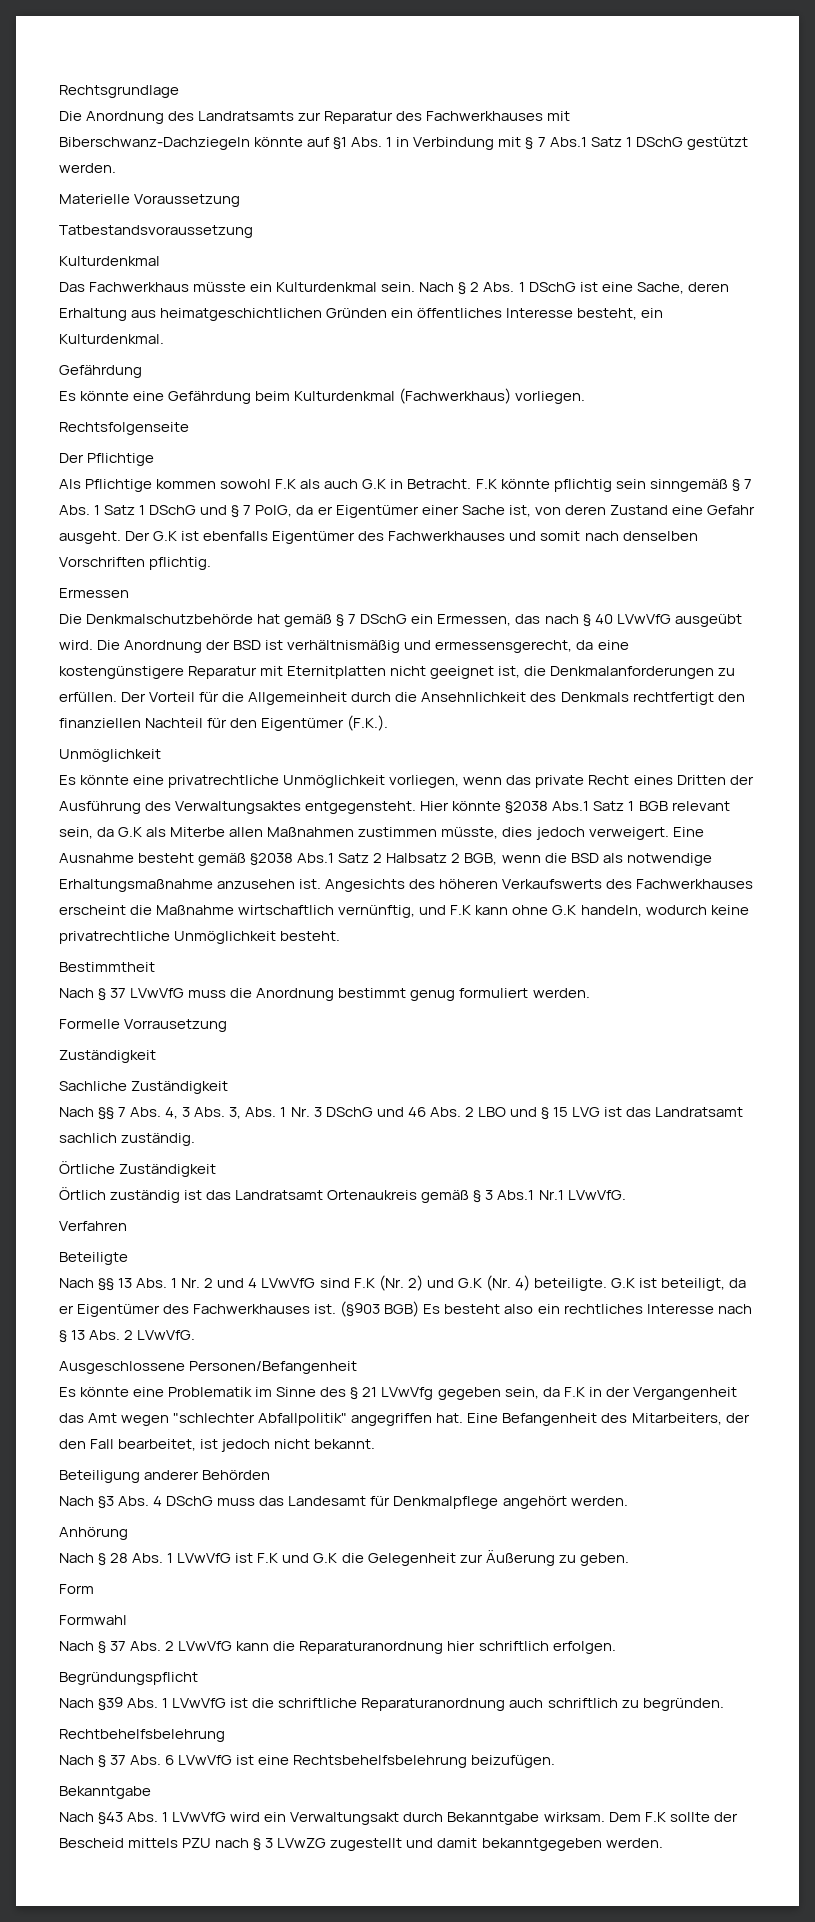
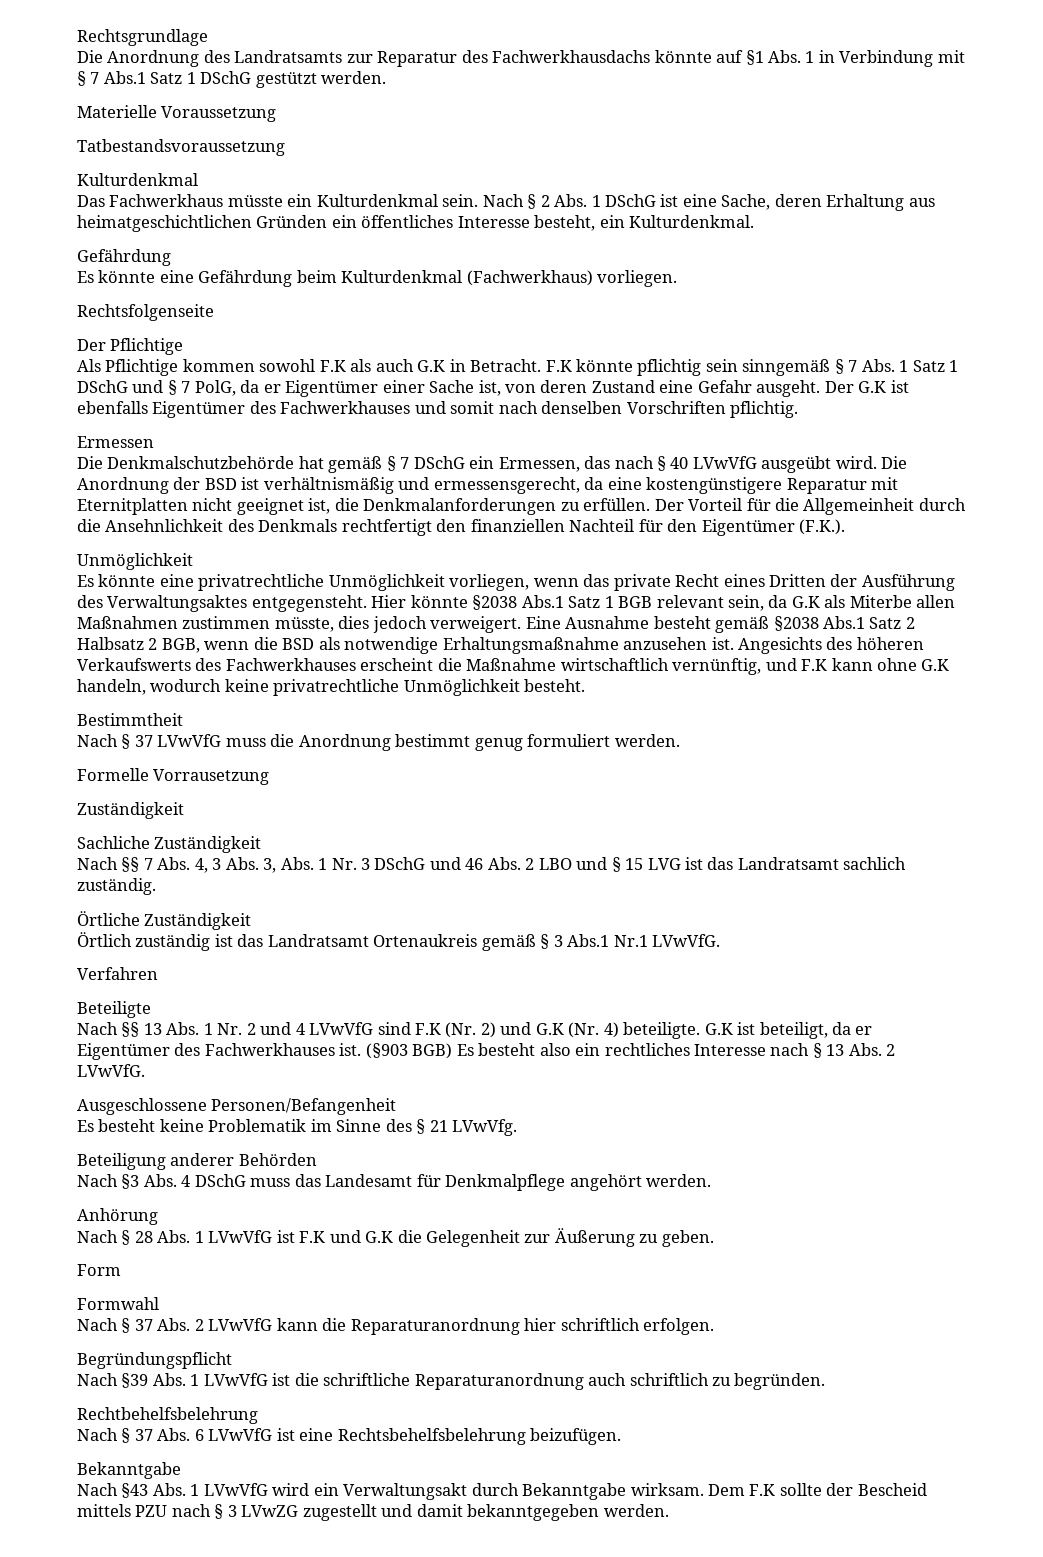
[426,111,571,121] [59,137,250,150] Fachwerkhauses mit Biberschwanz-Dachziegeln -> [492,50,651,63] Fachwerkhausdachs
[80,1387,165,1397] könnte eine -> [98,1119,204,1132] besteht keine
[381,1387,737,1400] [59,1413,750,1426] [59,1439,376,1452] LVwVfg gegeben sein, da F.K in der Vergangenheit das Amt wegen "schlechter Abfallpolitik" angegriffen hat. Eine Befangenheit des Mitarbeiters, der den Fall bearbeitet, ist jedoch nicht bekannt. -> [452,1119,518,1136] LVwVfg.

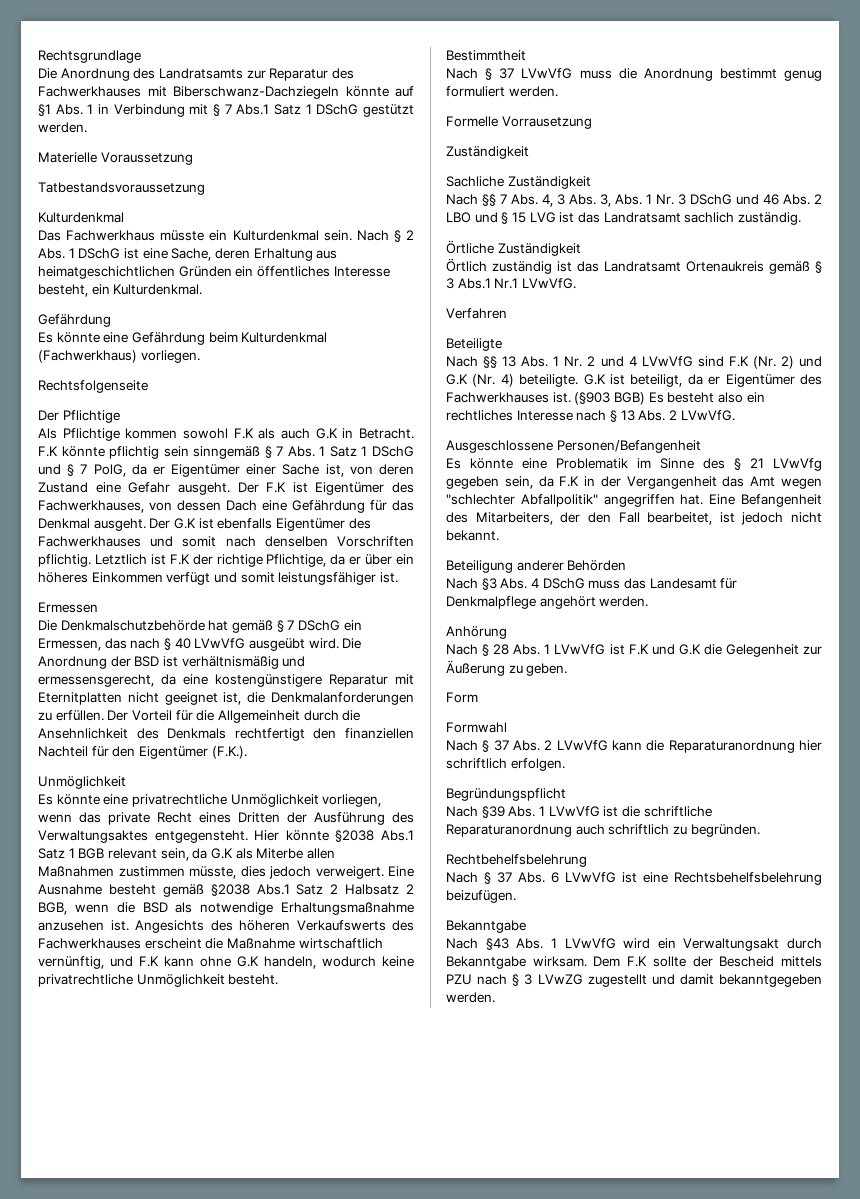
[492,50,651,63] Fachwerkhausdachs -> [38,86,339,99] Fachwerkhauses mit Biberschwanz-Dachziegeln
(854, 387) none -> [266,482,414,495] [38,500,414,513] [38,518,171,531] F.K ist Eigentümer des Fachwerkhauses, von dessen Dach eine Gefährdung für das Denkmal ausgeht. Der
(799, 409) none -> [94,554,414,567] [38,572,398,585] Letztlich ist F.K der richtige Pflichtige, da er über ein höheres Einkommen verfügt und somit leistungsfähiger ist.
[98,1119,204,1132] besteht keine -> [470,458,547,469] könnte eine
[452,1119,518,1136] LVwVfg. -> [773,458,822,471] [446,476,822,489] [446,494,822,507] [446,512,822,525] [446,530,499,541] LVwVfg gegeben sein, da F.K in der Vergangenheit das Amt wegen "schlechter Abfallpolitik" angegriffen hat. Eine Befangenheit des Mitarbeiters, der den Fall bearbeitet, ist jedoch nicht bekannt.

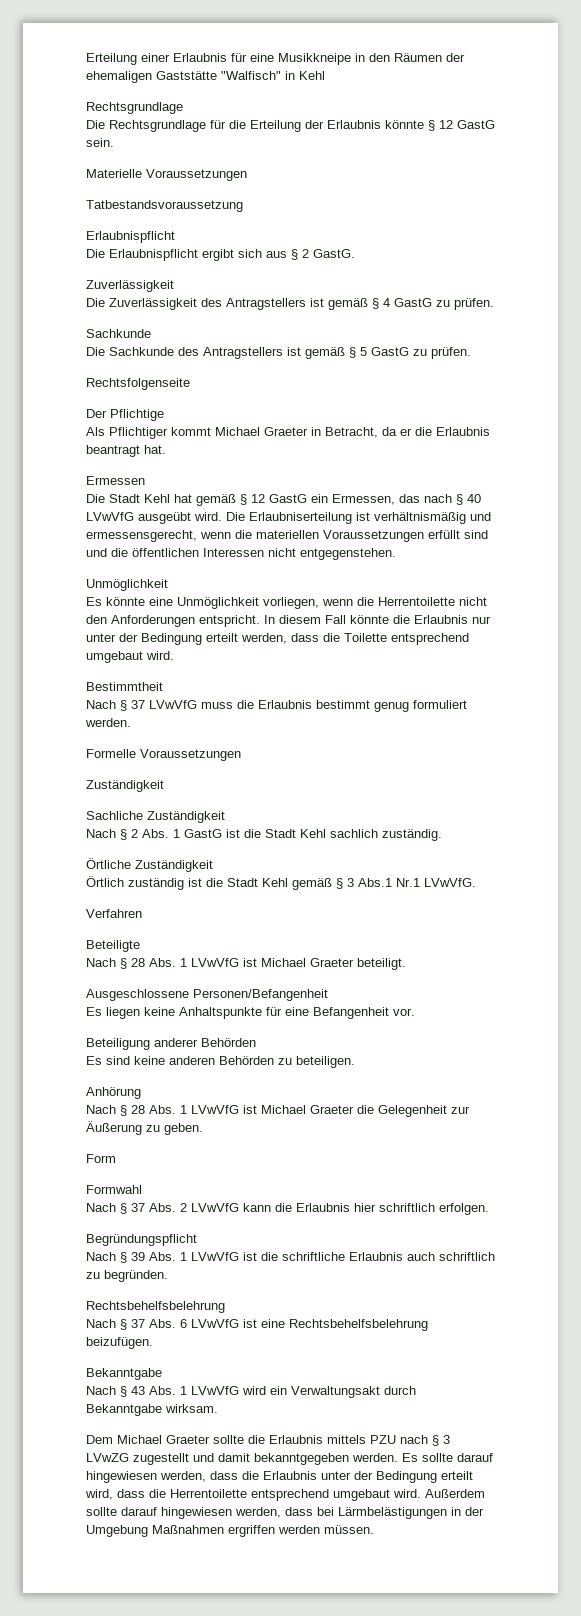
[38,50,141,63] [38,68,354,81] [38,86,414,99] [38,104,415,117] [38,122,87,133] Rechtsgrundlage // Die Anordnung des Landratsamts zur Reparatur des Fachwerkhauses mit Biberschwanz-Dachziegeln könnte auf §1 Abs. 1 in Verbindung mit § 7 Abs.1 Satz 1 DSchG gestützt werden. -> [86,53,465,65] [86,71,325,83] [86,102,183,114] [86,120,495,132] [86,138,114,147] Erteilung einer Erlaubnis für eine Musikkneipe in den Räumen der ehemaligen Gaststätte "Walfisch" in Kehl // Rechtsgrundlage // Die Rechtsgrundlage für die Erteilung der Erlaubnis könnte § 12 GastG sein.
[100,152,193,165] Voraussetzung -> [146,169,247,181] Voraussetzungen
[38,212,124,223] [38,230,414,242] [38,248,338,261] [38,266,390,279] [38,284,203,297] [38,314,111,327] [38,332,328,345] [38,350,200,363] [38,380,148,393] [38,410,120,423] [38,428,414,441] [38,446,414,459] [38,464,415,477] [38,482,414,495] [38,500,414,513] [38,518,371,531] [38,536,414,547] [38,554,414,567] [38,572,398,585] Kulturdenkmal // Das Fachwerkhaus müsste ein Kulturdenkmal sein. Nach § 2 Abs. 1 DSchG ist eine Sache, deren Erhaltung aus heimatgeschichtlichen Gründen ein öffentliches Interesse besteht, ein Kulturdenkmal. // Gefährdung // Es könnte eine Gefährdung beim Kulturdenkmal (Fachwerkhaus) vorliegen. // Rechtsfolgenseite // Der Pflichtige // Als Pflichtige kommen sowohl F.K als auch G.K in Betracht. F.K könnte pflichtig sein sinngemäß § 7 Abs. 1 Satz 1 DSchG und § 7 PolG, da er Eigentümer einer Sache ist, von deren Zustand eine Gefahr ausgeht. Der F.K ist Eigentümer des Fachwerkhauses, von dessen Dach eine Gefährdung für das Denkmal ausgeht. Der G.K ist ebenfalls Eigentümer des Fachwerkhauses und somit nach denselben Vorschriften pflichtig. Letztlich ist F.K der richtige Pflichtige, da er über ein höheres Einkommen verfügt und somit leistungsfähiger ist. -> [86,231,175,243] [86,249,355,261] [86,280,174,292] [86,298,494,310] [86,329,151,338] [86,347,471,359] [86,378,190,390] [86,409,164,421] [86,427,490,439] [86,445,166,457] Erlaubnispflicht // Die Erlaubnispflicht ergibt sich aus § 2 GastG. // Zuverlässigkeit // Die Zuverlässigkeit des Antragstellers ist gemäß § 4 GastG zu prüfen. // Sachkunde // Die Sachkunde des Antragstellers ist gemäß § 5 GastG zu prüfen. // Rechtsfolgenseite // Der Pflichtige // Als Pflichtiger kommt Michael Graeter in Betracht, da er die Erlaubnis beantragt hat.
[60,620,205,631] Denkmalschutzbehörde -> [109,494,170,503] Stadt Kehl
[287,620,340,631] 7 DSchG -> [251,494,307,503] 12 GastG
[38,656,160,669] Anordnung der BSD -> [249,512,352,524] Erlaubniserteilung
[161,674,414,687] [38,692,414,705] [38,710,361,723] [38,728,414,741] [38,746,247,759] da eine kostengünstigere Reparatur mit Eternitplatten nicht geeignet ist, die Denkmalanforderungen zu erfüllen. Der Vorteil für die Allgemeinheit durch die Ansehnlichkeit des Denkmals rechtfertigt den finanziellen Nachteil für den Eigentümer (F.K.). -> [200,530,488,542] [86,548,396,560] wenn die materiellen Voraussetzungen erfüllt sind und die öffentlichen Interessen nicht entgegenstehen.
[131,794,227,807] privatrechtliche -> (173, 601) none
[79,812,414,825] [38,830,414,843] [38,848,335,861] [38,866,414,879] [38,884,414,897] [38,902,414,915] [38,920,414,933] [38,938,383,949] [38,956,414,969] [38,974,279,987] das private Recht eines Dritten der Ausführung des Verwaltungsaktes entgegensteht. Hier könnte §2038 Abs.1 Satz 1 BGB relevant sein, da G.K als Miterbe allen Maßnahmen zustimmen müsste, dies jedoch verweigert. Eine Ausnahme besteht gemäß §2038 Abs.1 Satz 2 Halbsatz 2 BGB, wenn die BSD als notwendige Erhaltungsmaßnahme anzusehen ist. Angesichts des höheren Verkaufswerts des Fachwerkhauses erscheint die Maßnahme wirtschaftlich vernünftig, und F.K kann ohne G.K handeln, wodurch keine privatrechtliche Unmöglichkeit besteht. -> [357,597,487,606] [86,615,491,627] [86,633,469,645] [86,651,174,663] die Herrentoilette nicht den Anforderungen entspricht. In diesem Fall könnte die Erlaubnis nur unter der Bedingung erteilt werden, dass die Toilette entsprechend umgebaut wird.
[643,68,713,81] Anordnung -> [258,700,312,709] Erlaubnis
[501,116,592,129] Vorrausetzung -> [140,749,241,761] Voraussetzungen
[482,194,822,207] [446,212,681,224] §§ 7 Abs. 4, 3 Abs. 3, Abs. 1 Nr. 3 DSchG und 46 Abs. 2 LBO und § 15 LVG ist das Landratsamt -> [120,829,326,840] § 2 Abs. 1 GastG ist die Stadt Kehl
[577,261,764,272] das Landratsamt Ortenaukreis -> [206,878,288,887] die Stadt Kehl
[483,356,822,369] [446,374,822,387] [446,392,765,405] [446,410,735,422] [446,440,701,453] [446,458,822,471] [446,476,822,489] [446,494,822,507] [446,512,822,525] [446,530,499,541] [446,560,627,573] [446,578,738,590] [446,596,649,609] §§ 13 Abs. 1 Nr. 2 und 4 LVwVfG sind F.K (Nr. 2) und G.K (Nr. 4) beteiligte. G.K ist beteiligt, da er Eigentümer des Fachwerkhauses ist. (§903 BGB) Es besteht also ein rechtliches Interesse nach § 13 Abs. 2 LVwVfG. // Ausgeschlossene Personen/Befangenheit // Es könnte eine Problematik im Sinne des § 21 LVwVfg gegeben sein, da F.K in der Vergangenheit das Amt wegen "schlechter Abfallpolitik" angegriffen hat. Eine Befangenheit des Mitarbeiters, der den Fall bearbeitet, ist jedoch nicht bekannt. // Beteiligung anderer Behörden // Nach §3 Abs. 4 DSchG muss das Landesamt für Denkmalpflege angehört werden. -> [120,958,406,970] [86,989,328,1001] [86,1007,415,1019] [86,1038,256,1050] [86,1056,355,1068] § 28 Abs. 1 LVwVfG ist Michael Graeter beteiligt. // Ausgeschlossene Personen/Befangenheit // Es liegen keine Anhaltspunkte für eine Befangenheit vor. // Beteiligung anderer Behörden // Es sind keine anderen Behörden zu beteiligen.
[628,644,701,655] F.K und G.K -> [261,1105,354,1114] Michael Graeter
[668,740,795,753] Reparaturanordnung -> [296,1203,350,1212] Erlaubnis
[481,806,505,818] §39 -> [120,1252,145,1263] § 39
[446,824,572,837] Reparaturanordnung -> [349,1252,403,1261] Erlaubnis
[446,854,587,867] Rechtbehelfsbelehrung -> [86,1301,225,1313] Rechtsbehelfsbelehrung
[485,938,509,950] §43 -> [120,1386,145,1397] § 43
[593,956,775,967] Dem F.K sollte der Bescheid -> [86,1435,323,1444] // Dem Michael Graeter sollte die Erlaubnis
(495, 997) none -> [402,1453,493,1462] [86,1471,473,1483] [85,1489,485,1501] [86,1507,484,1519] [86,1525,374,1537] Es sollte darauf hingewiesen werden, dass die Erlaubnis unter der Bedingung erteilt wird, dass die Herrentoilette entsprechend umgebaut wird. Außerdem sollte darauf hingewiesen werden, dass bei Lärmbelästigungen in der Umgebung Maßnahmen ergriffen werden müssen.

